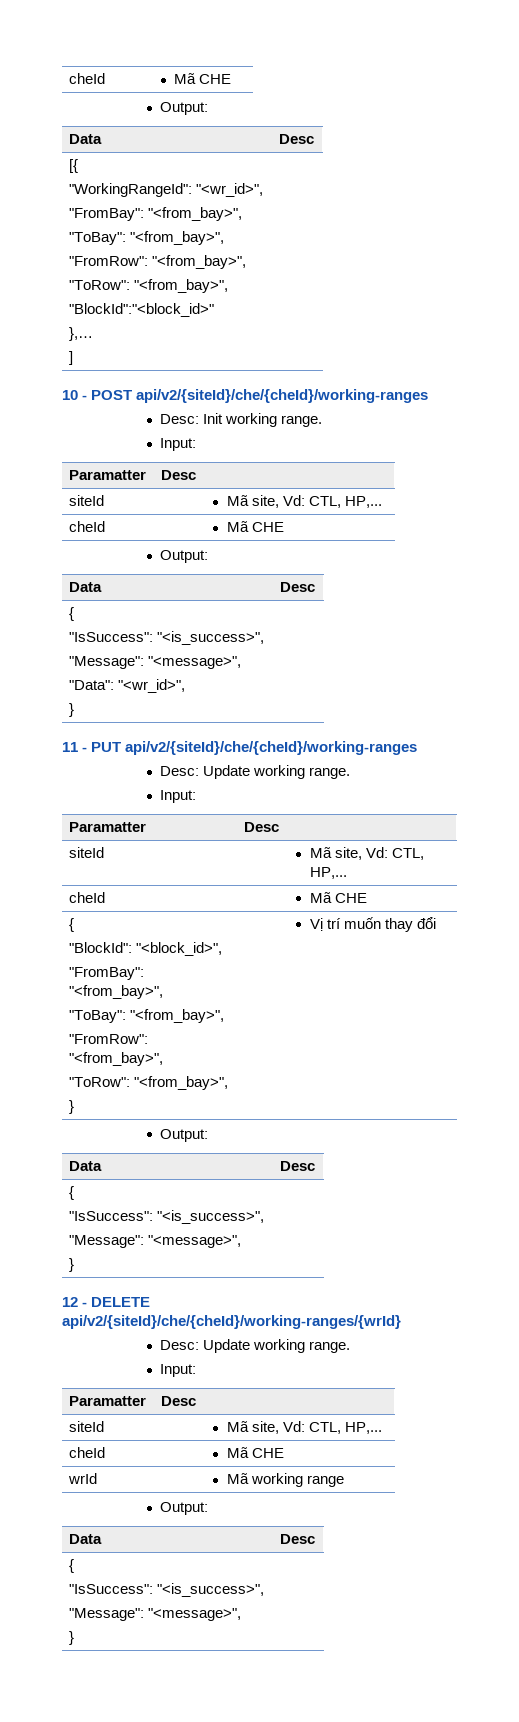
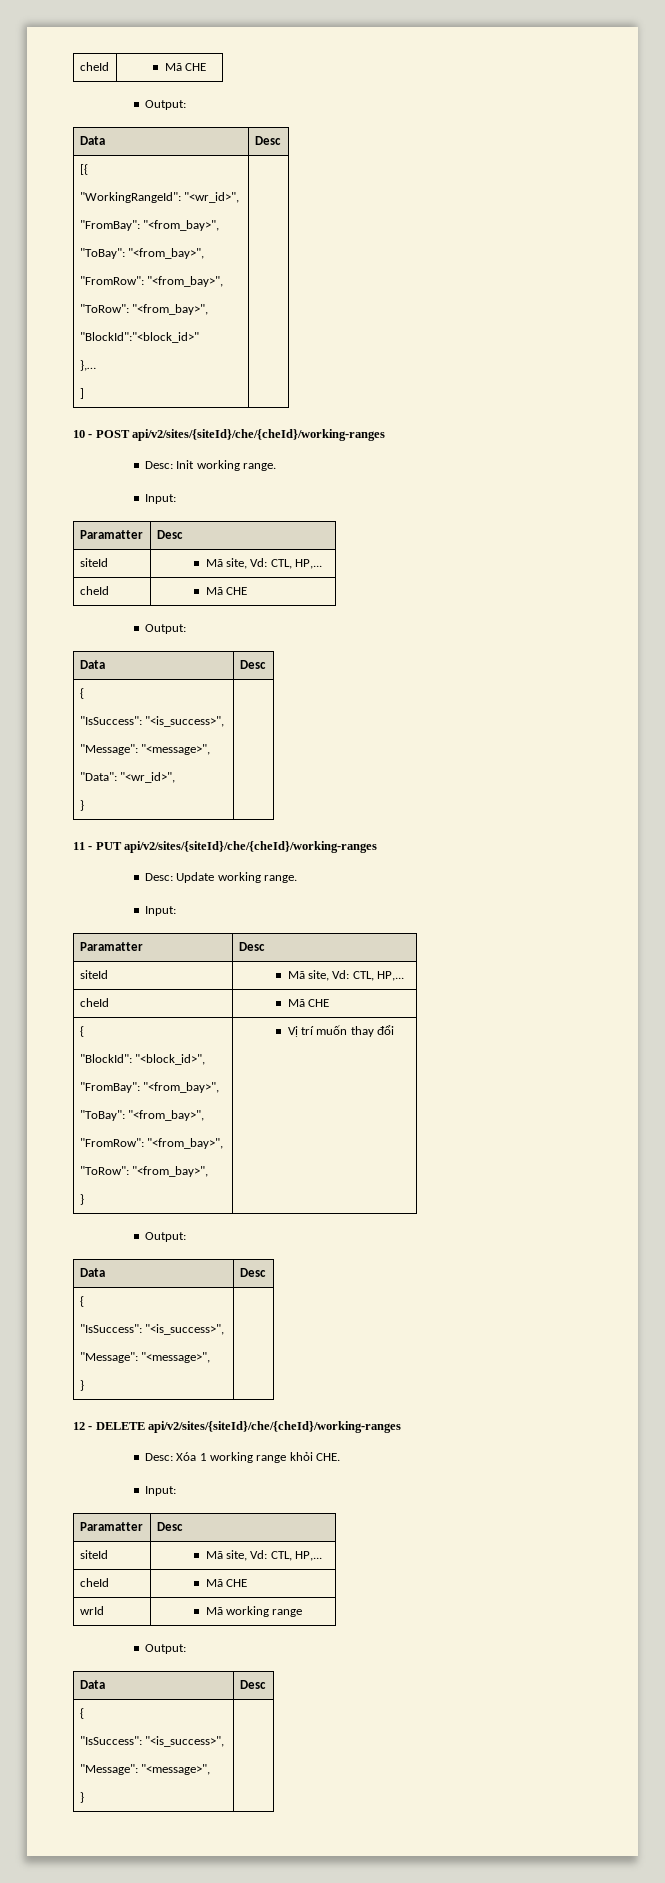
[136,389,429,403] api/v2/{siteId}/che/{cheId}/working-ranges -> [132,429,386,441] api/v2/sites/{siteId}/che/{cheId}/working-ranges
[125,741,418,755] api/v2/{siteId}/che/{cheId}/working-ranges -> [124,841,378,853] api/v2/sites/{siteId}/che/{cheId}/working-ranges
[62,1315,401,1329] [160,1339,351,1353] api/v2/{siteId}/che/{cheId}/working-ranges/{wrId} // Desc: Update working range. -> [148,1421,402,1433] [144,1452,341,1463] api/v2/sites/{siteId}/che/{cheId}/working-ranges // Desc: Xóa 1 working range khỏi CHE.

